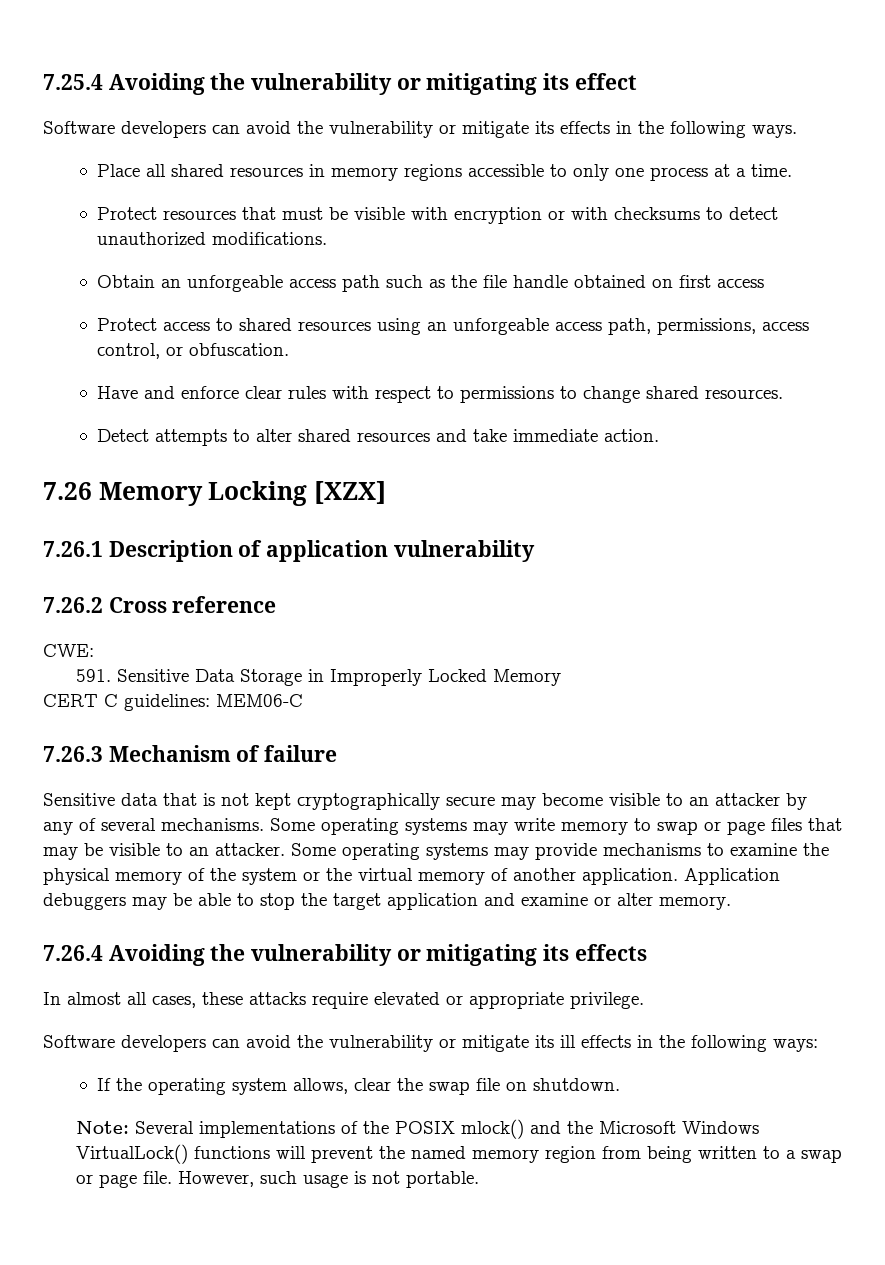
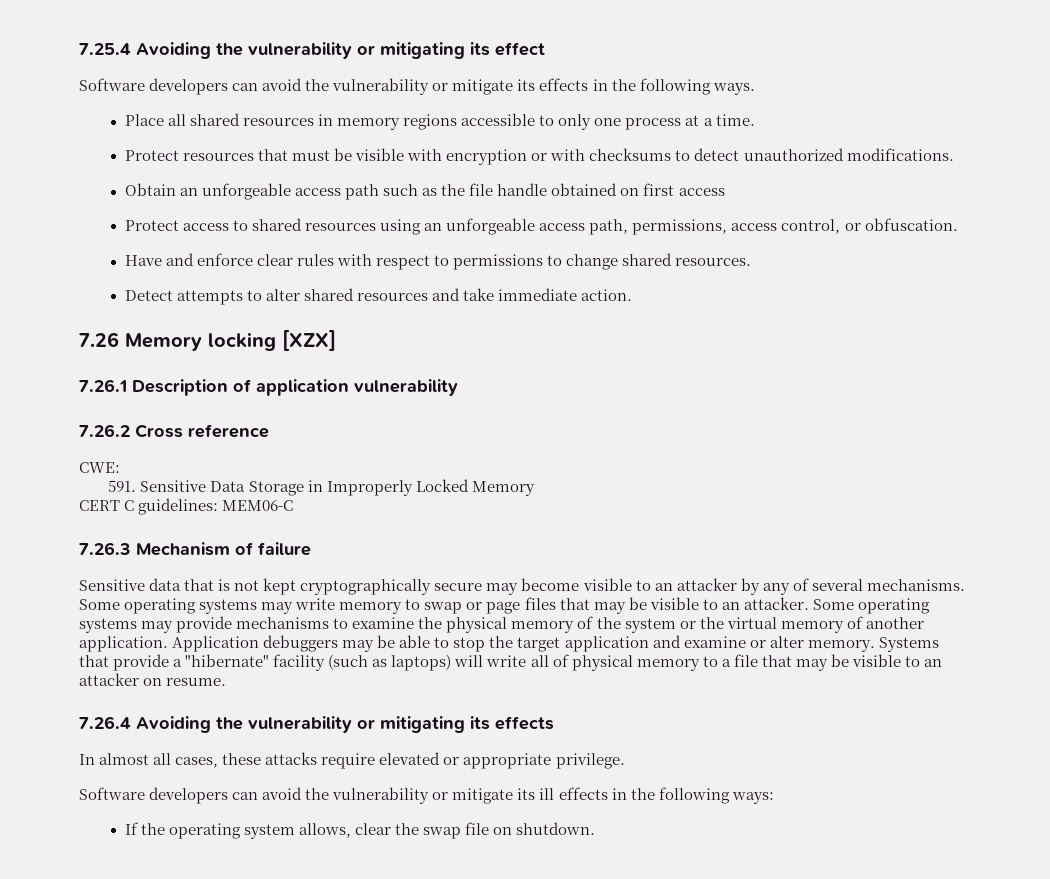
[208,481,308,506] Locking -> [208,332,276,351] locking
(731, 903) none -> [878,637,939,652] [79,654,943,671] [79,673,227,686] Systems that provide a "hibernate" facility (such as laptops) will write all of physical memory to a file that may be visible to an attacker on resume.
[75,1119,759,1139] [75,1144,842,1164] [75,1171,479,1188] // Note: Several implementations of the POSIX mlock() and the Microsoft Windows VirtualLock() functions will prevent the named memory region from being written to a swap or page file. However, such usage is not portable. -> (596, 828) none

